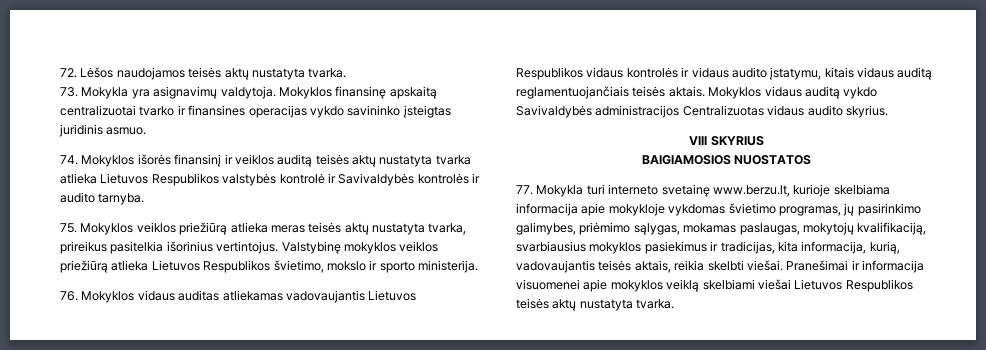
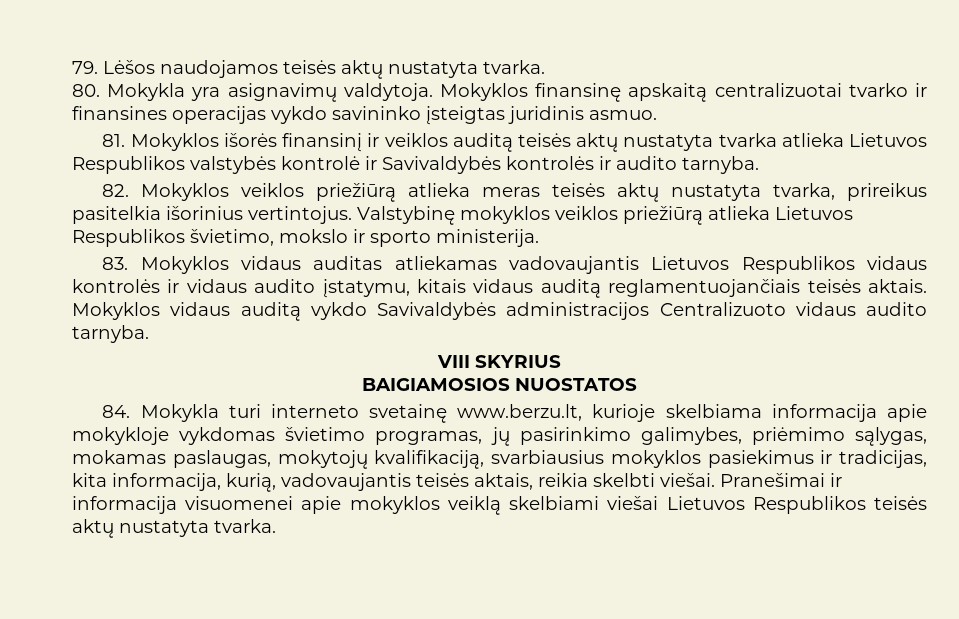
[60,68,77,78] 72. -> [72,61,98,74] 79.
[60,87,78,97] 73. -> [72,84,100,97] 80.
[60,155,78,165] 74. -> [102,134,126,147] 81.
[60,223,77,233] 75. -> [102,184,130,197] 82.
[60,291,78,301] 76. -> [102,257,129,270] 83.
[682,105,888,118] Centralizuotas vidaus audito skyrius. -> [659,302,927,316] [72,325,149,343] Centralizuoto vidaus audito tarnyba.
[516,185,533,195] 77. -> [102,405,131,418] 84.

